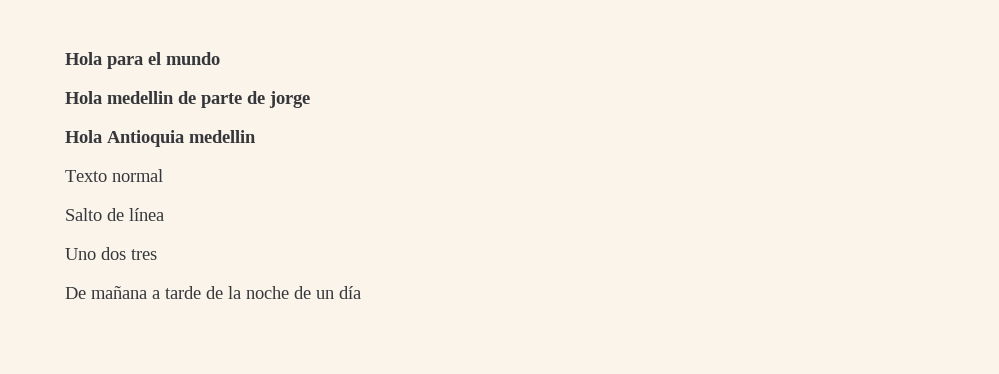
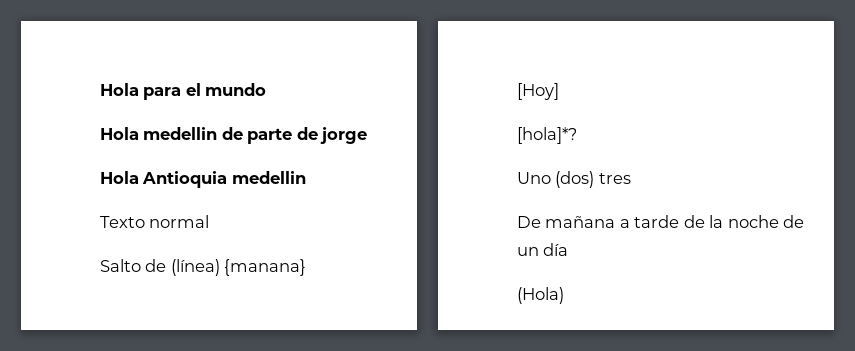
[129,208,164,221] línea -> [170,259,307,276] [517,83,559,100] [517,127,577,144] (línea) {manana} // [Hoy] // [hola]*?
[101,247,126,260] dos -> [555,171,595,188] (dos)
(361, 292) none -> [517,287,564,304] // (Hola)

